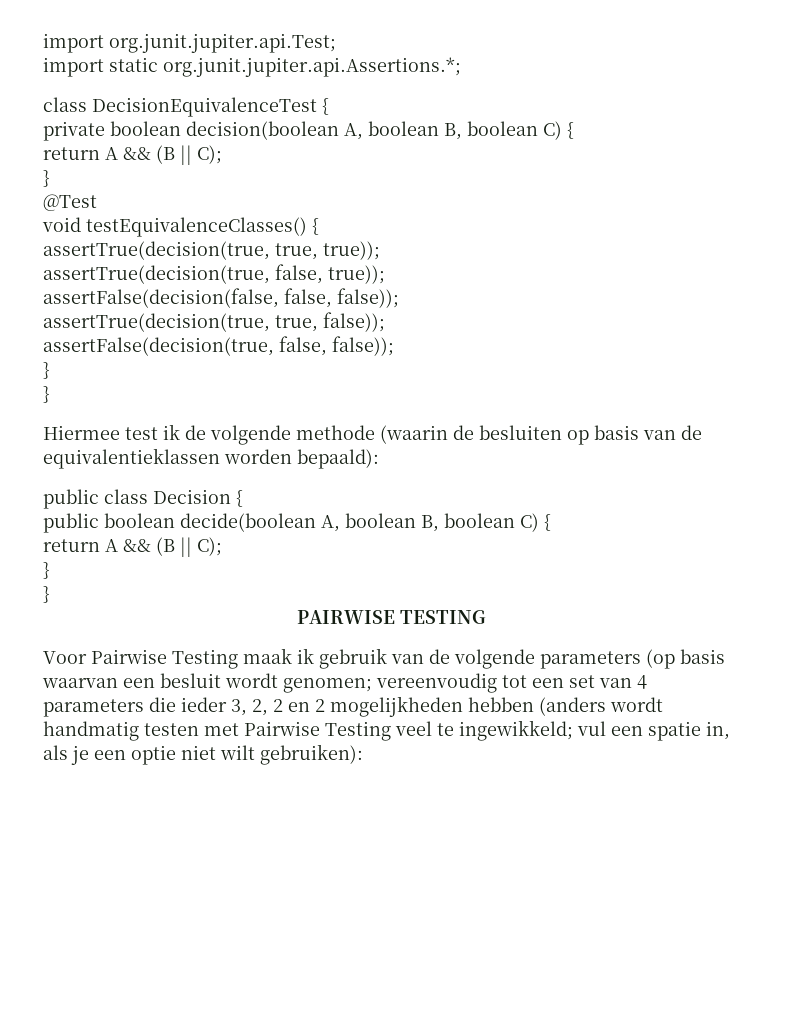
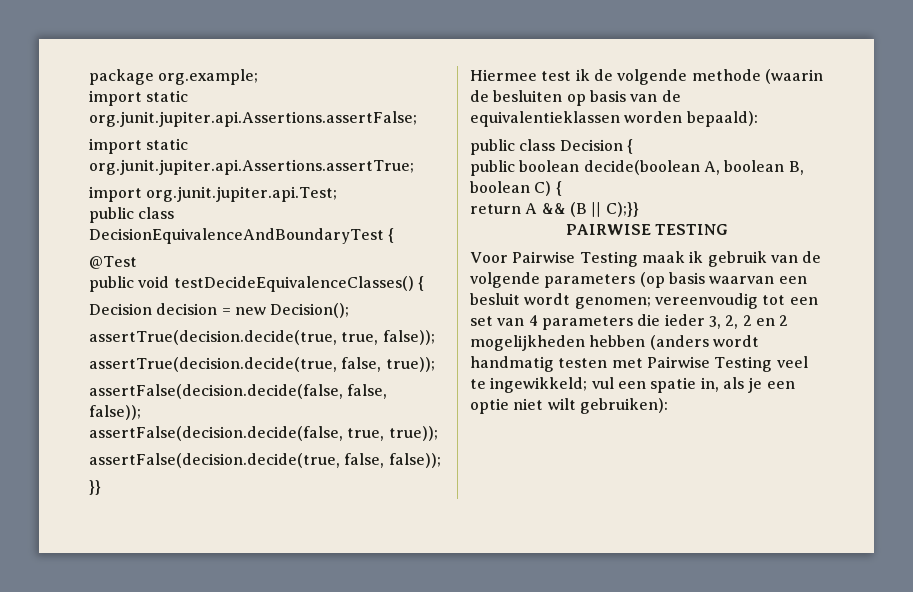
[43,33,336,53] [43,57,461,77] [43,97,329,117] [43,121,574,141] [43,145,222,165] [43,170,50,187] [43,194,97,211] [42,217,319,237] [43,241,380,260] [43,264,385,284] [43,288,399,308] [43,312,385,332] [43,336,394,356] [43,362,50,379] [43,386,50,403] import org.junit.jupiter.api.Test; // import static org.junit.jupiter.api.Assertions.*; // class DecisionEquivalenceTest { // private boolean decision(boolean A, boolean B, boolean C) { // return A && (B || C); // } // @Test // void testEquivalenceClasses() { // assertTrue(decision(true, true, true)); // assertTrue(decision(true, false, true)); // assertFalse(decision(false, false, false)); // assertTrue(decision(true, true, false)); // assertFalse(decision(true, false, false)); // } // } -> [89,69,259,85] [89,90,189,106] [89,111,417,127] [89,138,189,154] [89,159,414,175] [89,186,338,202] [89,207,175,223] [89,228,395,244] [89,256,137,269] [89,276,424,292] [89,303,350,318] [89,330,435,345] [89,357,435,372] [89,384,388,399] [89,405,141,420] [89,426,438,441] [89,453,441,468] [89,480,101,495] package org.example; // import static org.junit.jupiter.api.Assertions.assertFalse; // import static org.junit.jupiter.api.Assertions.assertTrue; // import org.junit.jupiter.api.Test; // public class DecisionEquivalenceAndBoundaryTest { // @Test // public void testDecideEquivalenceClasses() { // Decision decision = new Decision(); // assertTrue(decision.decide(true, true, false)); // assertTrue(decision.decide(true, false, true)); // assertFalse(decision.decide(false, false, false)); // assertFalse(decision.decide(false, true, true)); // assertFalse(decision.decide(true, false, false)); // }}
[197,537,222,556] [43,562,50,579] [43,586,50,603] C); // } // } -> [605,202,639,217] C);}}

